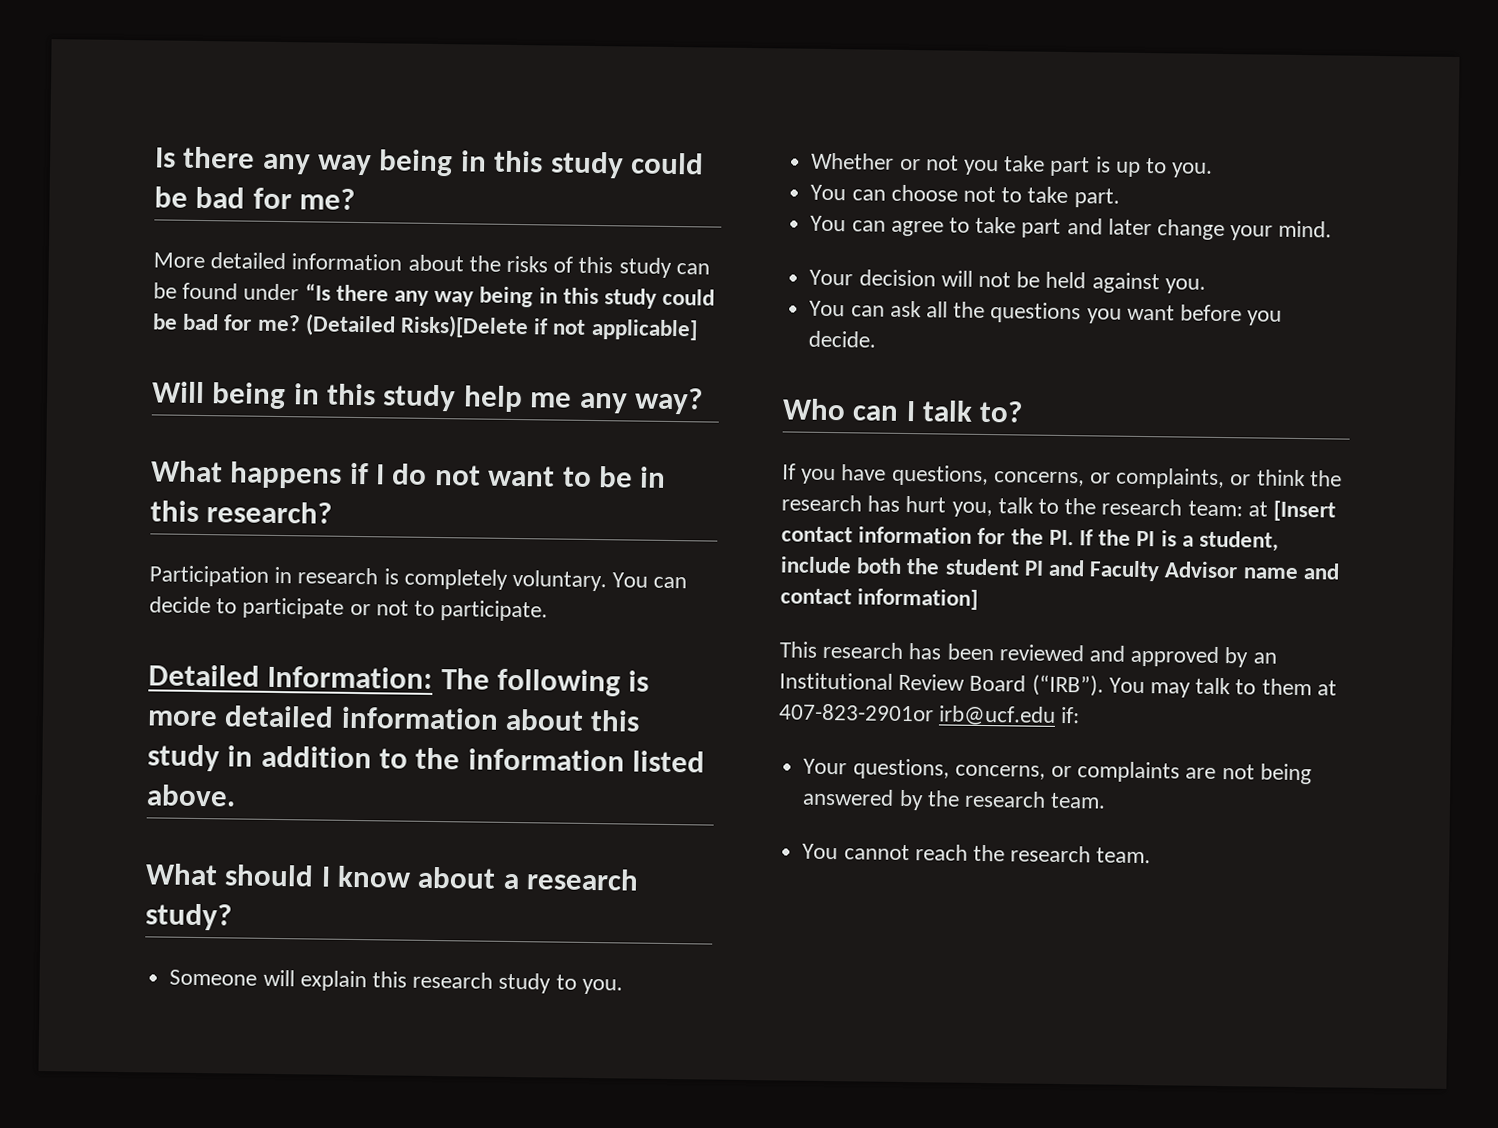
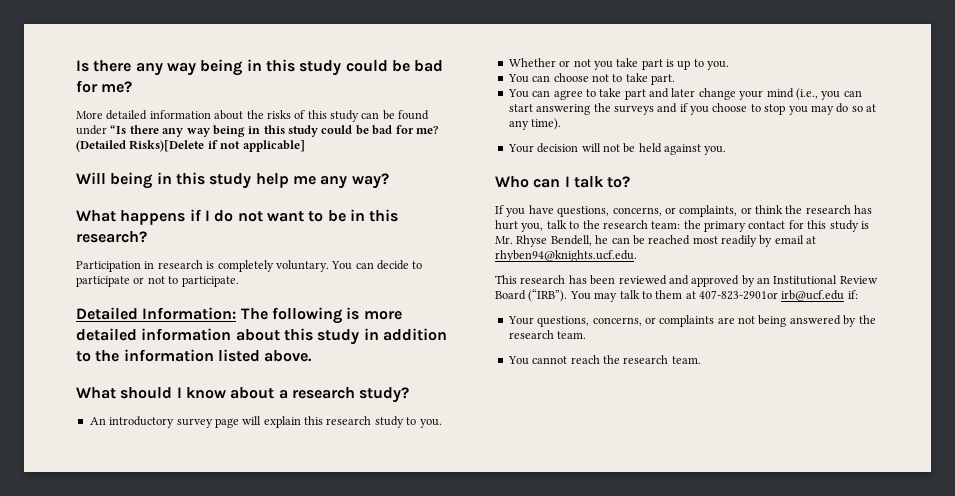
[169,969,258,986] Someone -> [89,416,239,428] An introductory survey page
[1278,220,1333,238] mind. -> [766,88,862,100] [508,103,876,115] [508,118,562,130] mind (i.e., you can start answering the surveys and if you choose to stop you may do so at any time).
[809,300,1283,326] [808,330,877,348] // You can ask all the questions you want before you decide. -> (727, 150) none
[1247,500,1337,522] [781,526,1280,552] [780,556,1340,582] [780,588,979,610] at [Insert contact information for the PI. If the PI is a student, include both the student PI and Faculty Advisor name and contact information] -> [683,220,869,232] [495,235,817,247] [495,250,637,262] the primary contact for this study is Mr. Rhyse Bendell, he can be reached most readily by email at rhyben94@knights.ucf.edu.

